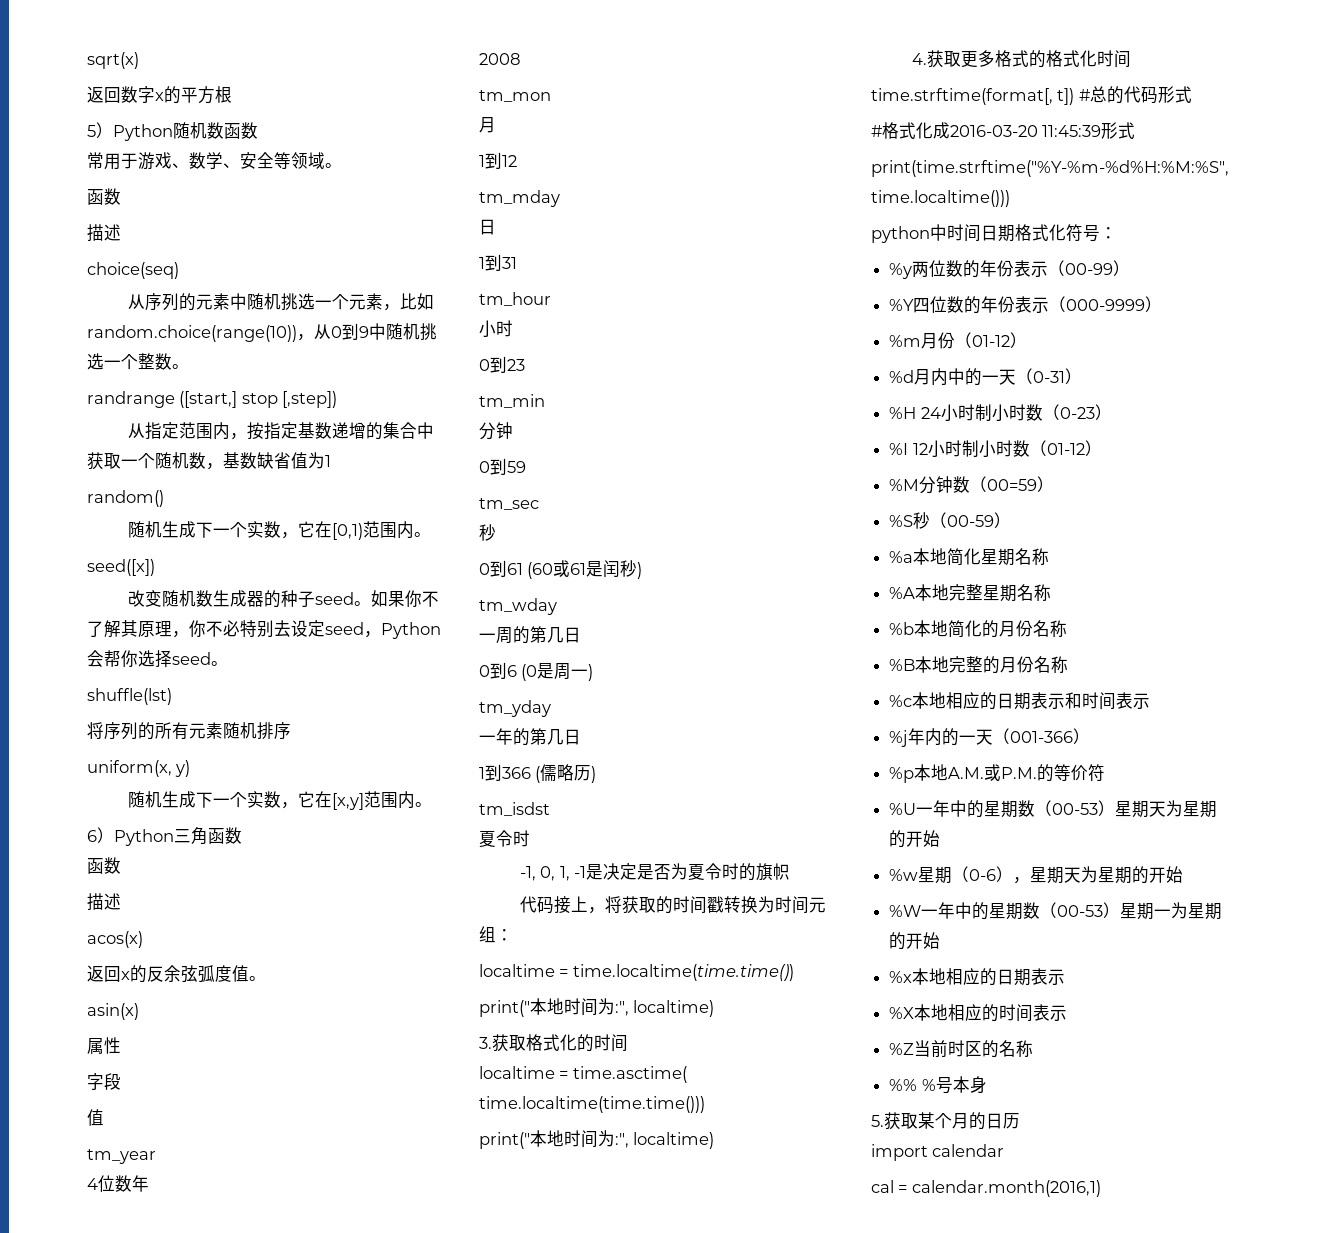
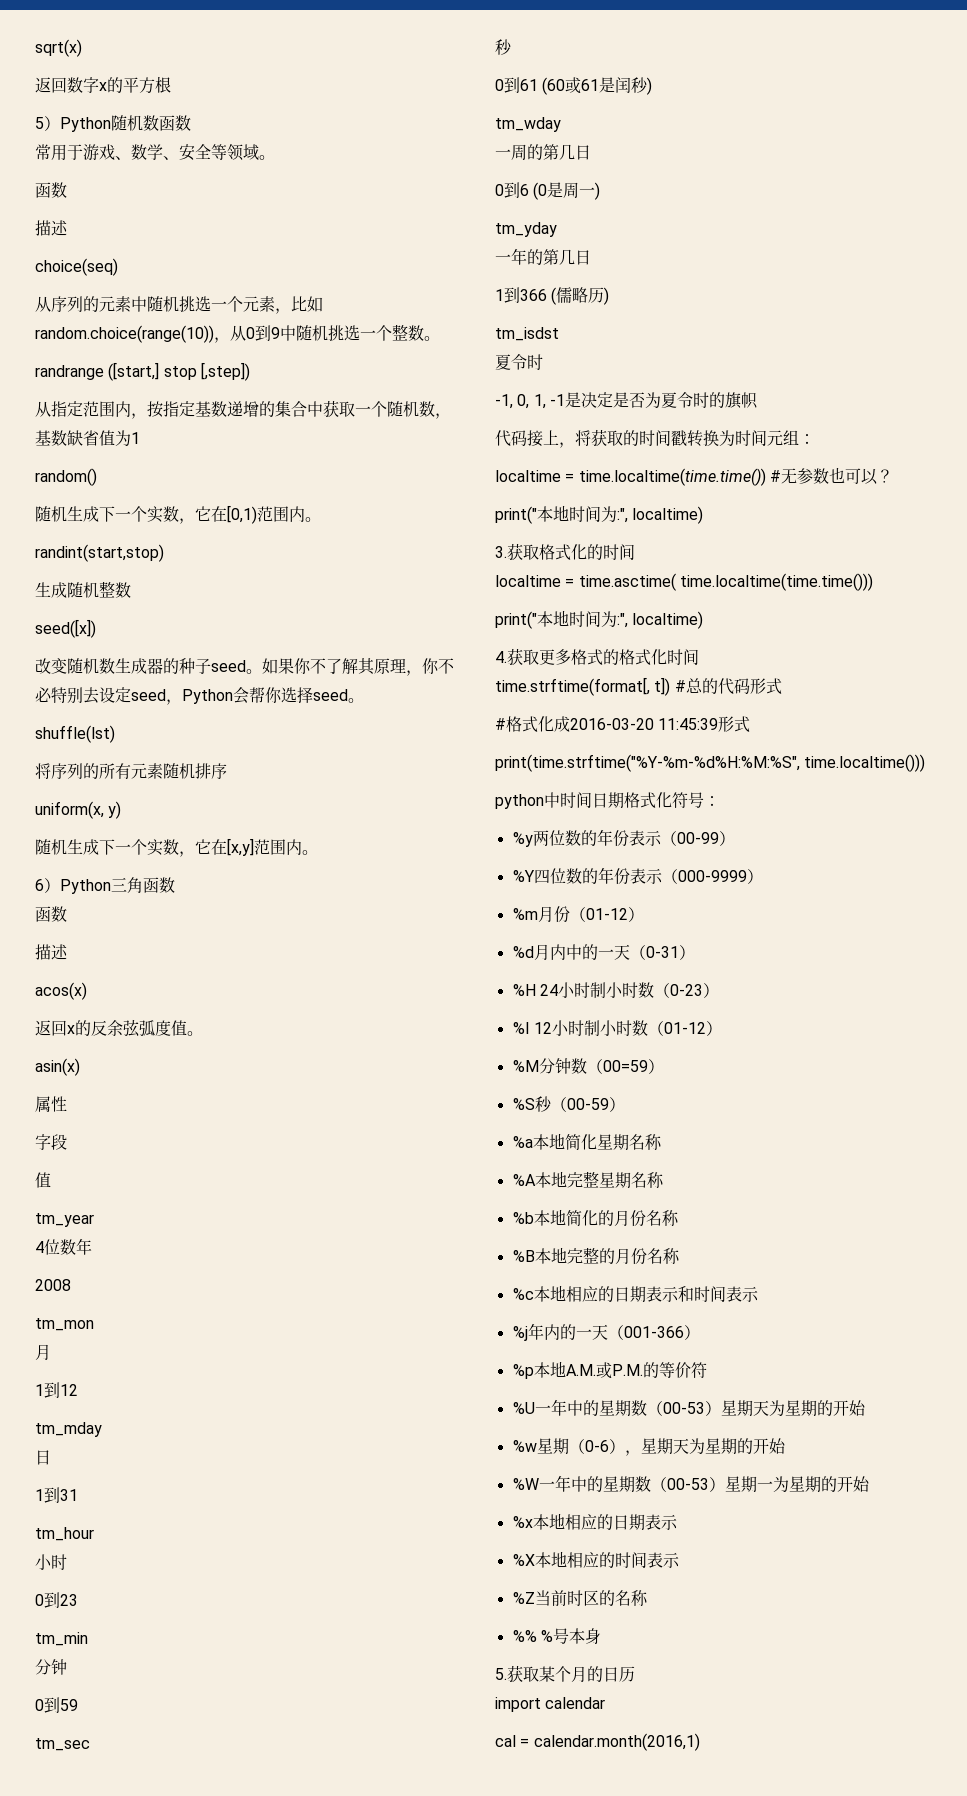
(431, 534) none -> [35,544,164,562] [35,581,131,598] // randint(start,stop) // 生成随机整数
(794, 972) none -> [769,467,893,485] #无参数也可以？

